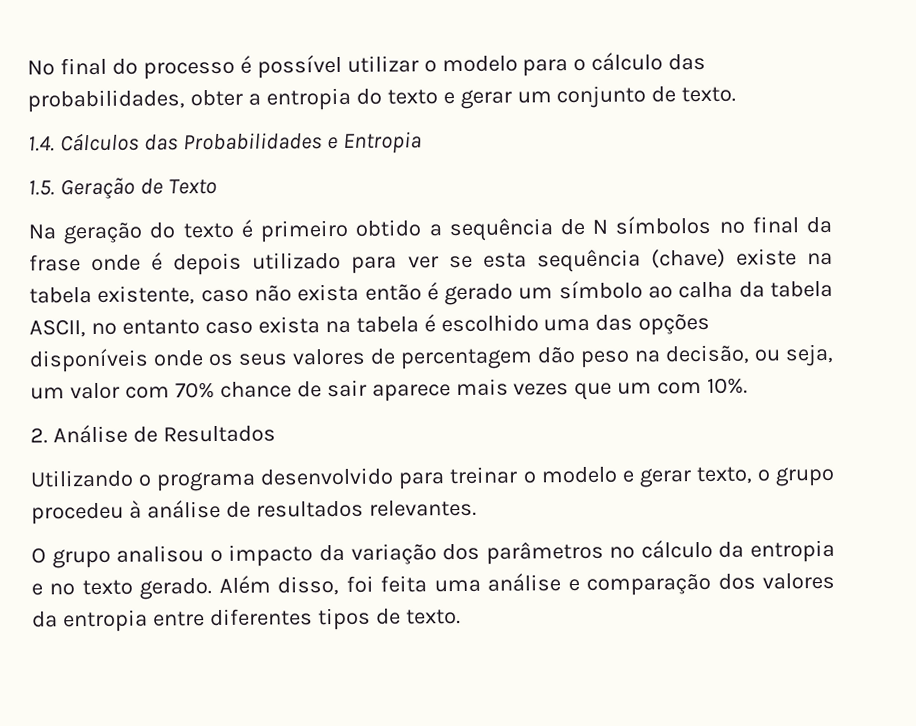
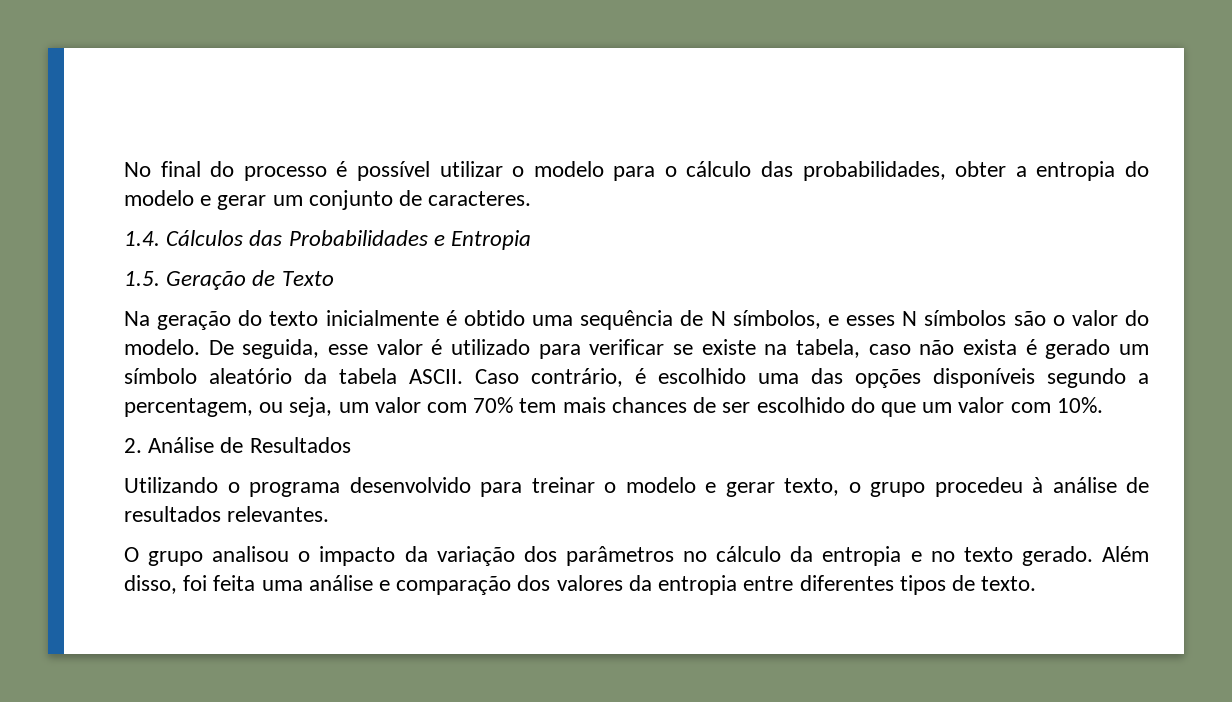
[386,89,438,105] texto -> [124,190,194,206] modelo
[681,86,737,103] texto. -> [428,191,532,206] caracteres.
[240,215,832,243] [29,248,834,276] [29,285,196,305] é primeiro obtido a sequência de N símbolos no final da frase onde é depois utilizado para ver se esta sequência (chave) existe na tabela existente, -> [325,310,1149,330] [124,339,860,359] inicialmente é obtido uma sequência de N símbolos, e esses N símbolos são o valor do modelo. De seguida, esse valor é utilizado para verificar se existe na tabela,
[364,284,422,301] então -> (1017, 347) none
[648,280,833,299] [29,316,419,338] ao calha da tabela ASCII, no entanto caso exista na tabela -> [209,368,623,387] aleatório da tabela ASCII. Caso contrário,
[153,344,750,370] onde os seus valores de percentagem dão peso na decisão, -> [1047,368,1149,388] [124,398,253,417] segundo a percentagem,
[219,378,570,402] chance de sair aparece mais vezes -> [519,397,875,413] tem mais chances de ser escolhido do
(653, 388) none -> [958,397,1005,413] valor

